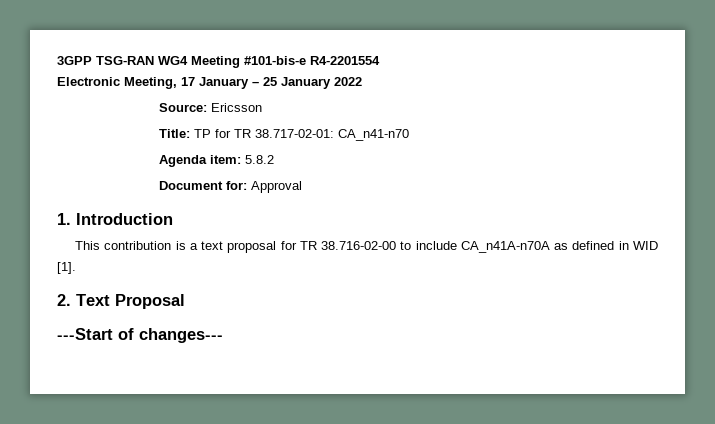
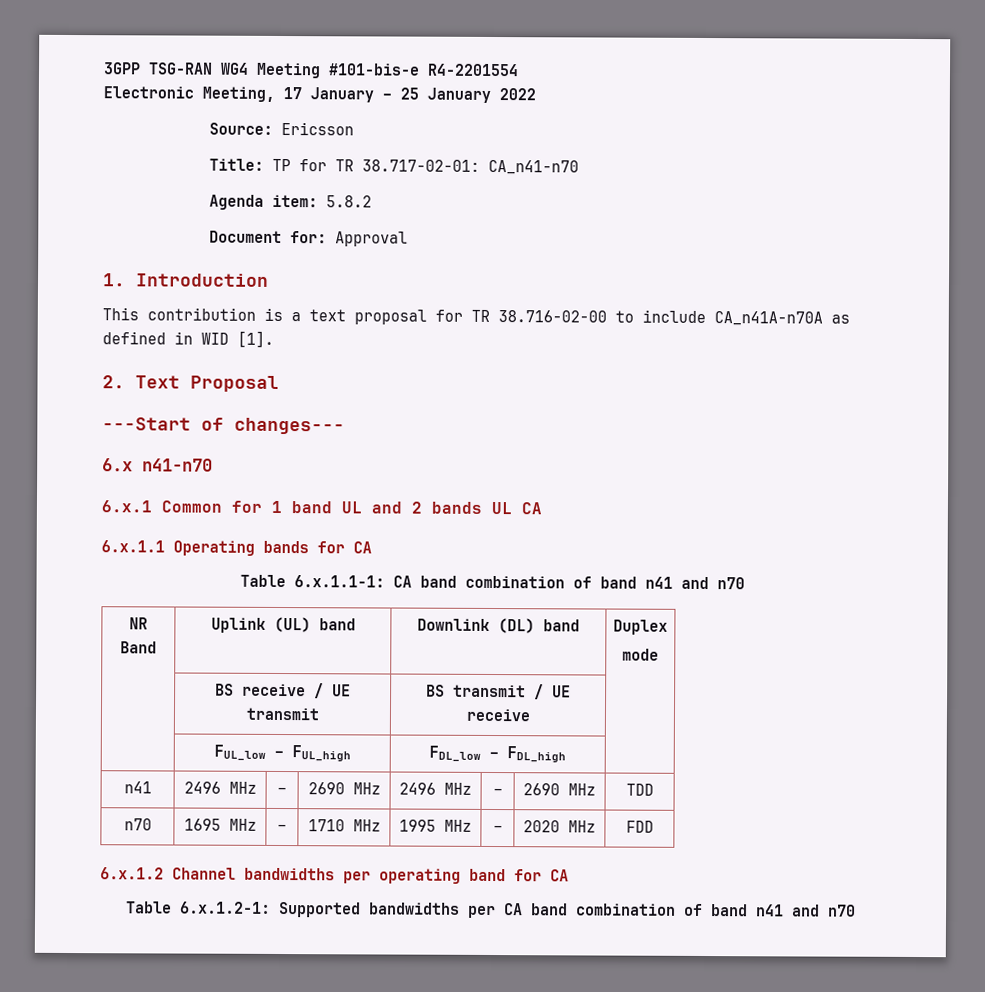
(223, 335) none -> [102,458,213,472] [101,500,542,515] [101,540,372,556] [239,574,745,590] [129,617,148,630] [120,641,157,654] [210,616,356,633] [417,618,580,634] [613,619,668,635] [622,648,659,661] [215,683,351,699] [245,707,319,721] [426,684,571,700] [465,708,530,722] [213,744,351,762] [429,745,566,763] [123,781,152,794] [183,781,257,794] [277,786,287,795] [307,782,381,795] [399,782,472,795] [492,788,503,796] [523,783,596,796] [625,783,654,796] [123,818,152,831] [183,818,257,831] [277,823,287,832] [307,819,381,832] [399,819,472,832] [492,825,503,833] [523,820,596,833] [625,820,654,833] [100,867,569,884] [126,901,856,919] // 6.x n41-n70 // 6.x.1 Common for 1 band UL and 2 bands UL CA // 6.x.1.1 Operating bands for CA // Table 6.x.1.1-1: CA band combination of band n41 and n70 // NR Band | Uplink (UL) band | Downlink (DL) band | Duplex // mode // | BS receive / UE transmit | BS transmit / UE receive | // | FUL_low – FUL_high | FDL_low – FDL_high | // n41 | 2496 MHz | – | 2690 MHz | 2496 MHz | – | 2690 MHz | TDD // n70 | 1695 MHz | – | 1710 MHz | 1995 MHz | – | 2020 MHz | FDD // 6.x.1.2 Channel bandwidths per operating band for CA // Table 6.x.1.2-1: Supported bandwidths per CA band combination of band n41 and n70

